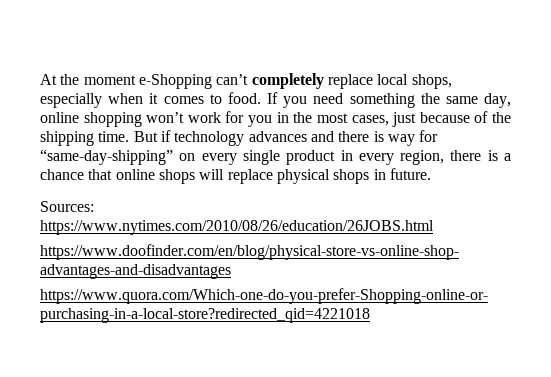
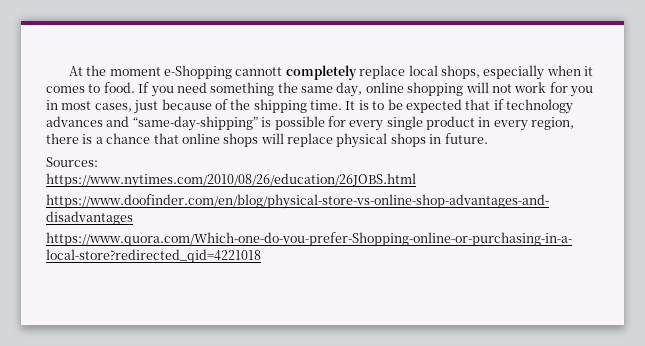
[216,74,249,85] can’t -> [235,67,283,76] cannott
[146,112,185,123] won’t -> [465,82,512,93] will not
[293,112,313,123] the -> (58, 105) none
[133,130,439,146] [40,149,196,165] But if technology advances and there is way for “same-day-shipping” on -> [345,99,573,114] [46,116,346,131] It is to be expected that if technology advances and “same-day-shipping” is possible for

